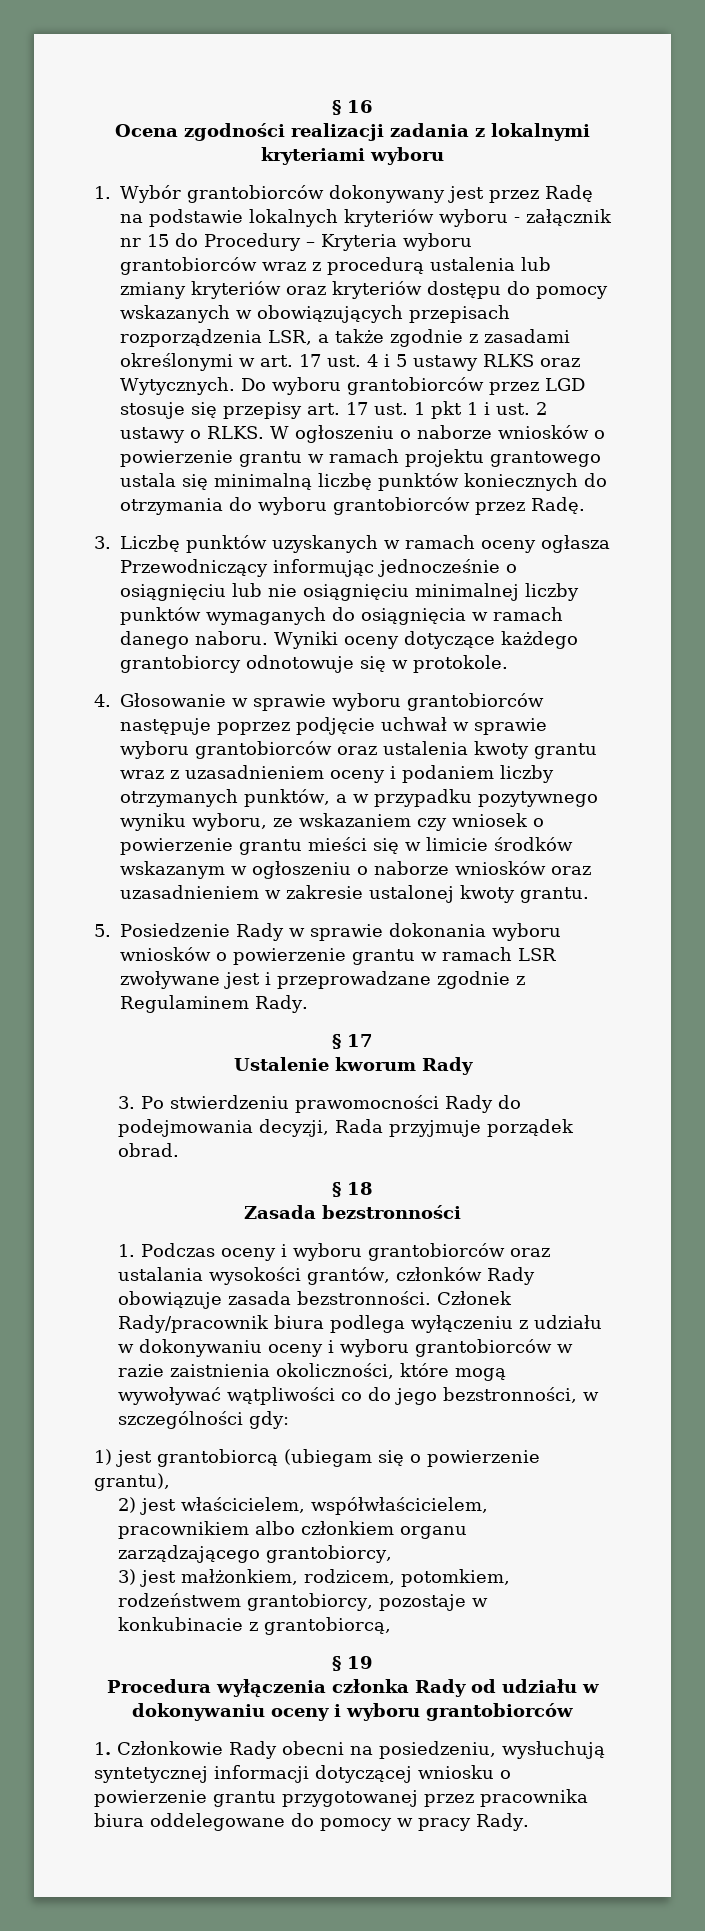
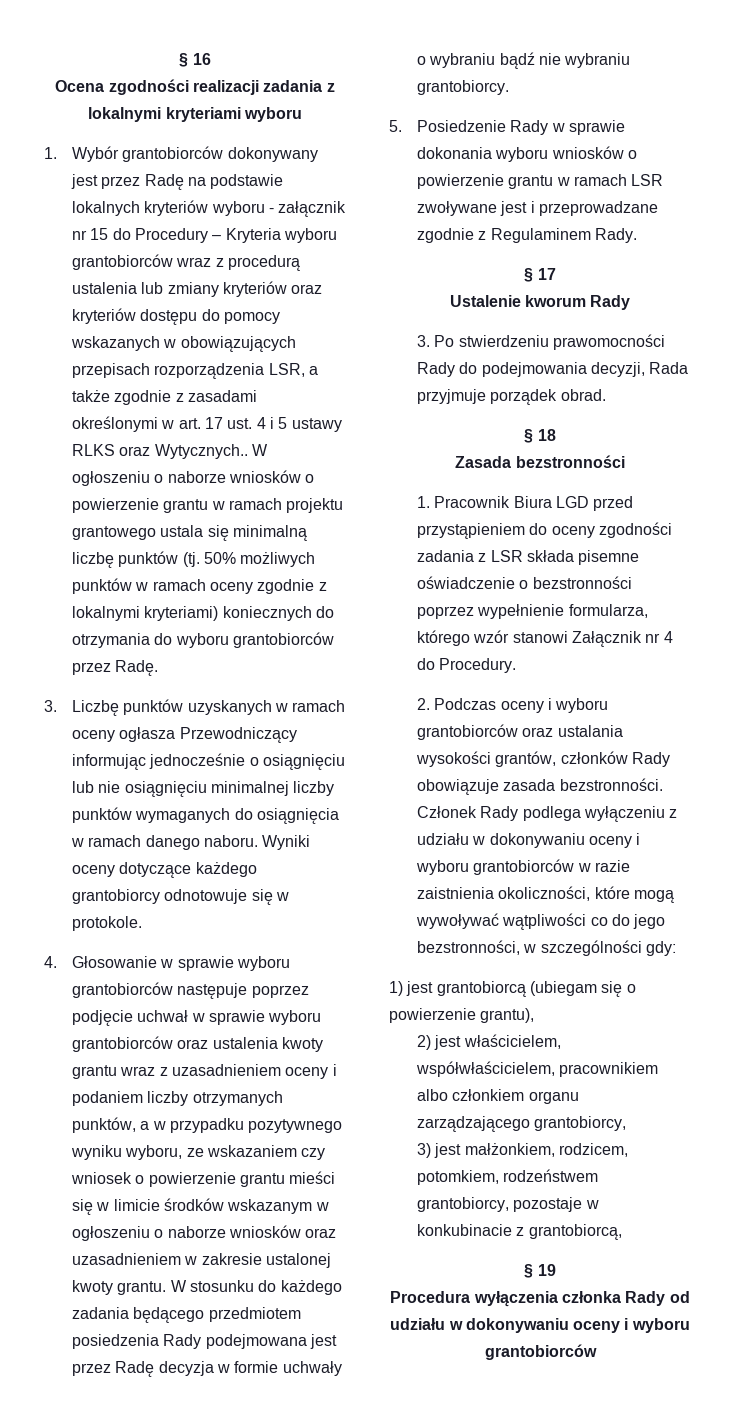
[120,377,585,395] [120,401,547,419] [120,426,264,443] Wytycznych. Do wyboru grantobiorców przez LGD stosuje się przepisy art. 17 ust. 1 pkt 1 i ust. 2 ustawy o RLKS. -> [154,444,248,459] Wytycznych..
(459, 482) none -> [182,552,316,567] [72,578,327,594] [72,606,219,621] (tj. 50% możliwych punktów w ramach oceny zgodnie z lokalnymi kryteriami)
(589, 895) none -> [170,1280,342,1295] [72,1307,301,1323] [72,1334,338,1349] [72,1361,342,1377] [417,52,631,69] [417,80,510,95] W stosunku do każdego zadania będącego przedmiotem posiedzenia Rady podejmowana jest przez Radę decyzja w formie uchwały o wybraniu bądź nie wybraniu grantobiorcy.
(136, 1250) none -> [434,496,634,511] [417,522,673,539] [417,550,640,565] [417,576,632,589] [417,604,648,619] [417,630,673,647] [417,658,517,673] [417,698,431,710] Pracownik Biura LGD przed przystąpieniem do oceny zgodności zadania z LSR składa pisemne oświadczenie o bezstronności poprzez wypełnienie formularza, którego wzór stanowi Załącznik nr 4 do Procedury. // 2.
[118,1315,325,1333] Rady/pracownik biura -> [480,806,519,821] Rady
[94,1741,605,1759] [94,1765,511,1783] [94,1789,588,1807] [94,1813,529,1831] // 1. Członkowie Rady obecni na posiedzeniu, wysłuchują syntetycznej informacji dotyczącej wniosku o powierzenie grantu przygotowanej przez pracownika biura oddelegowane do pomocy w pracy Rady. -> (597, 1352) none

